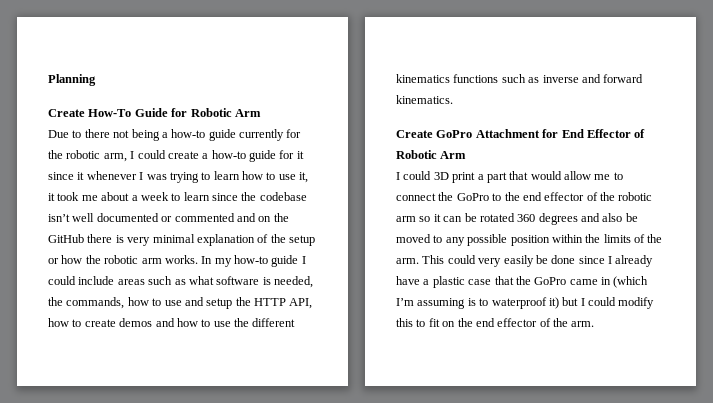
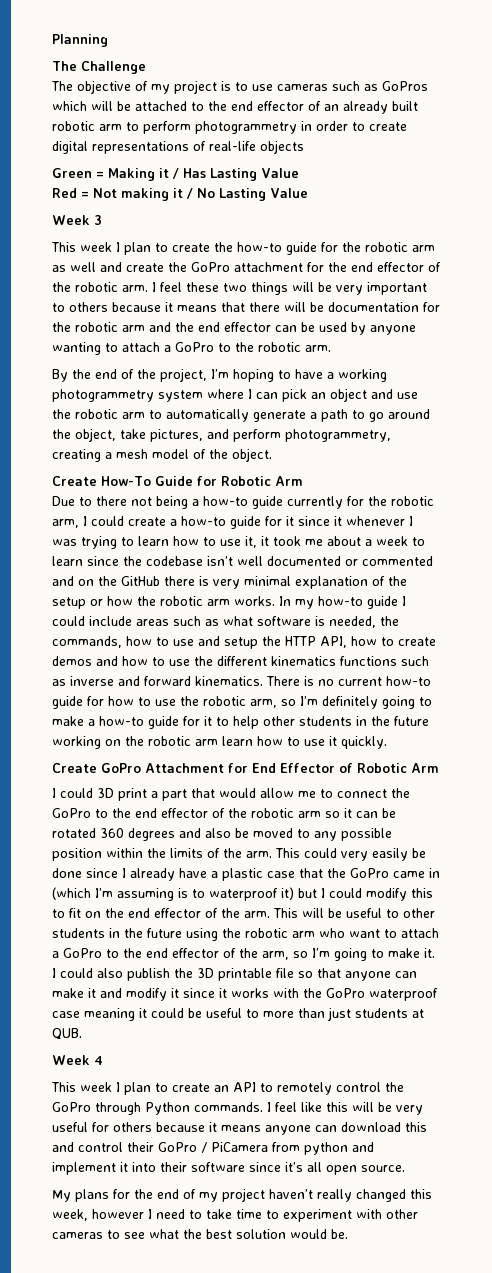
(96, 80) none -> [52,61,146,74] [51,80,428,94] [52,101,418,114] [52,121,407,134] [52,140,304,154] [52,168,299,181] [52,188,308,201] [52,215,102,225] [51,242,435,255] [52,262,441,272] [52,282,427,295] [52,302,440,312] [52,322,416,335] [52,342,331,355] [52,368,387,382] [52,388,418,402] [52,409,430,422] [52,428,391,442] [52,448,272,462] // The Challenge // The objective of my project is to use cameras such as GoPros which will be attached to the end effector of an already built robotic arm to perform photogrammetry in order to create digital representations of real-life objects // Green = Making it / Has Lasting Value // Red = Not making it / No Lasting Value // Week 3 // This week I plan to create the how-to guide for the robotic arm as well and create the GoPro attachment for the end effector of the robotic arm. I feel these two things will be very important to others because it means that there will be documentation for the robotic arm and the end effector can be used by anyone wanting to attach a GoPro to the robotic arm. // By the end of the project, I’m hoping to have a working photogrammetry system where I can pick an object and use the robotic arm to automatically generate a path to go around the object, take pictures, and perform photogrammetry, creating a mesh model of the object.
(453, 99) none -> [266,676,431,686] [52,696,432,709] [52,716,429,729] [52,736,387,749] There is no current how-to guide for how to use the robotic arm, so I’m definitely going to make a how-to guide for it to help other students in the future working on the robotic arm learn how to use it quickly.
(595, 324) none -> [273,908,435,918] [52,928,439,941] [52,948,435,961] [52,968,417,981] [52,988,438,1001] [52,1007,424,1021] [52,1028,82,1040] [52,1055,103,1065] [51,1082,404,1095] [52,1102,423,1115] [52,1122,427,1135] [52,1142,374,1155] [52,1162,405,1175] [52,1188,432,1202] [52,1209,418,1222] [52,1229,348,1239] This will be useful to other students in the future using the robotic arm who want to attach a GoPro to the end effector of the arm, so I’m going to make it. I could also publish the 3D printable file so that anyone can make it and modify it since it works with the GoPro waterproof case meaning it could be useful to more than just students at QUB. // Week 4 // This week I plan to create an API to remotely control the GoPro through Python commands. I feel like this will be very useful for others because it means anyone can download this and control their GoPro / PiCamera from python and implement it into their software since it’s all open source. // My plans for the end of my project haven’t really changed this week, however I need to take time to experiment with other cameras to see what the best solution would be.

